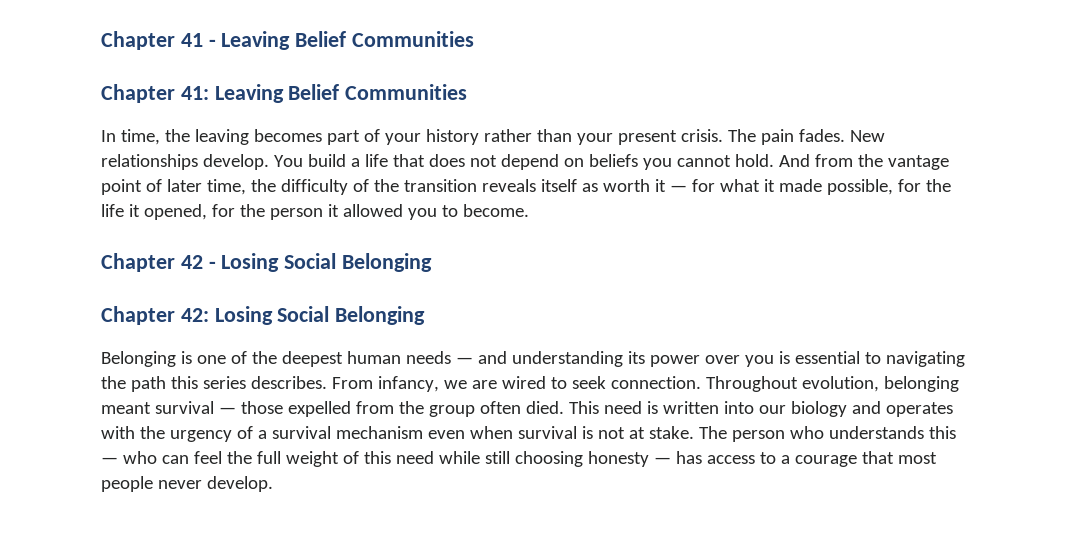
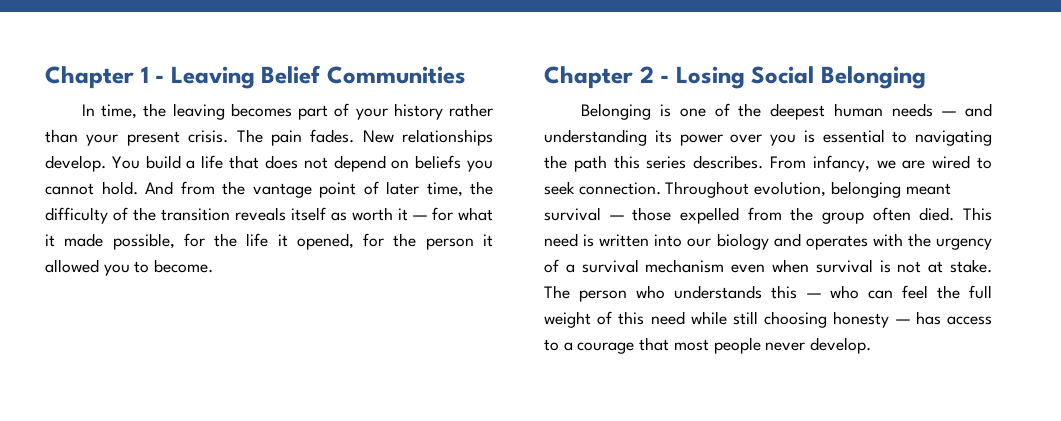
[101,31,203,50] Chapter 41 -> [45,66,149,89] Chapter 1
[101,84,468,103] // Chapter 41: Leaving Belief Communities -> (467, 75) none
[180,255,203,269] 42 -> [639,66,654,83] 2
[101,306,426,325] // Chapter 42: Losing Social Belonging -> (927, 77) none

